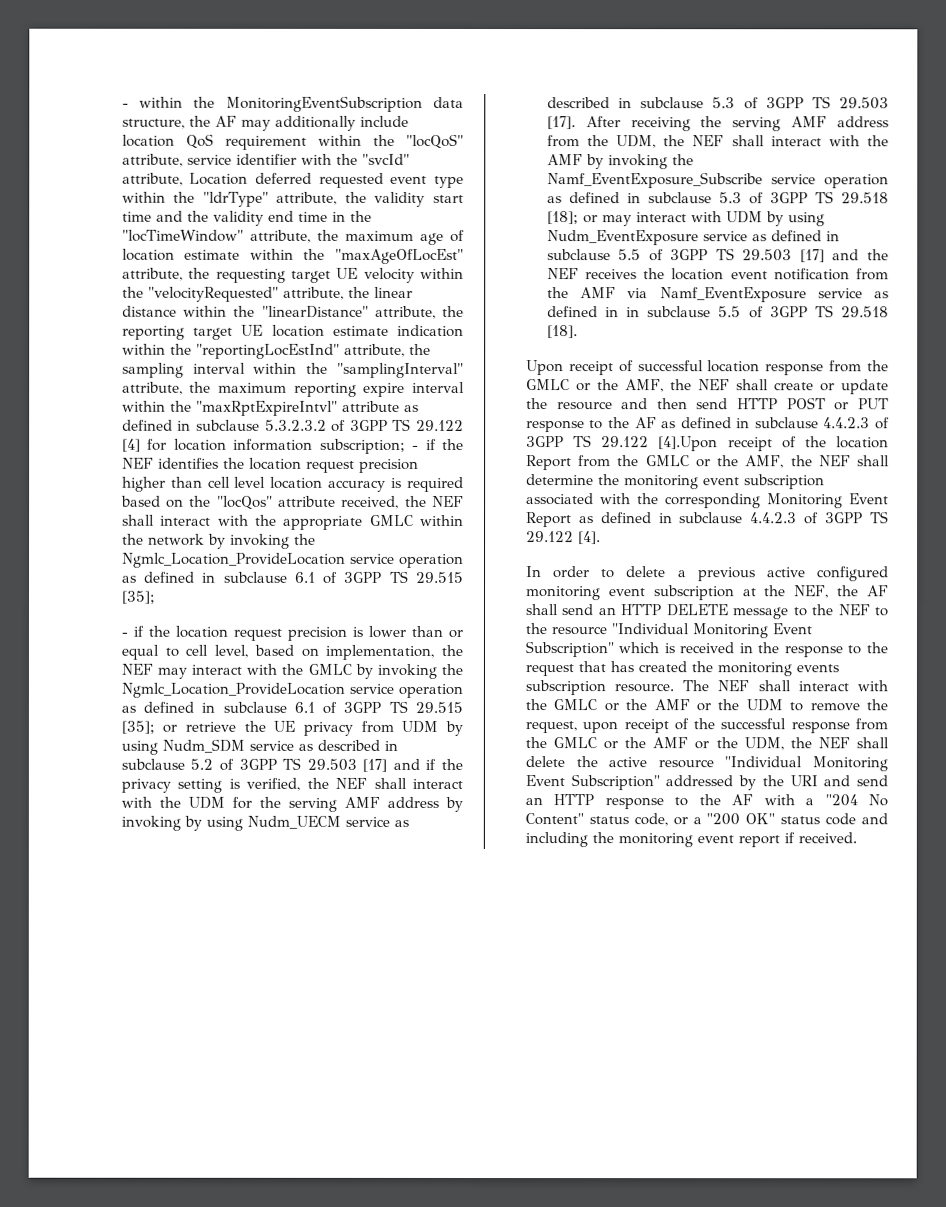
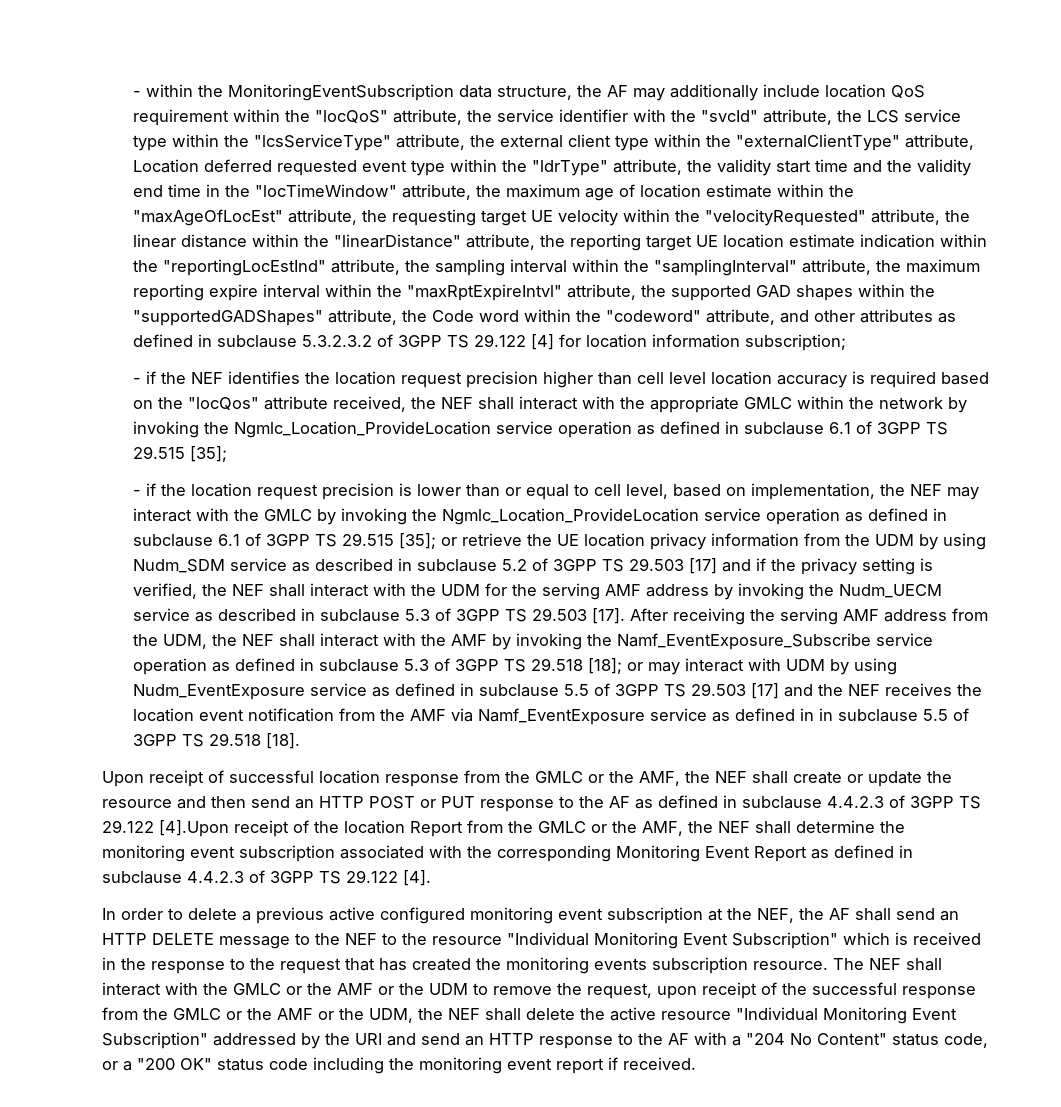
(183, 160) none -> [467,110,493,122] the
(183, 179) none -> [837,109,962,123] [133,134,975,151] the LCS service type within the "lcsServiceType" attribute, the external client type within the "externalClientType" attribute,
[341,400,400,412] attribute -> [567,284,936,301] [133,309,934,326] attribute, the supported GAD shapes within the "supportedGADShapes" attribute, the Code word within the "codeword" attribute, and other attributes
(406, 446) none -> (847, 342) //
[303,720,394,736] privacy from -> [584,533,871,550] location privacy information from the
[183,815,243,831] by using -> [809,584,835,596] the
(729, 404) none -> [294,799,314,809] an
[861,813,889,825] and -> (308, 1064) none

